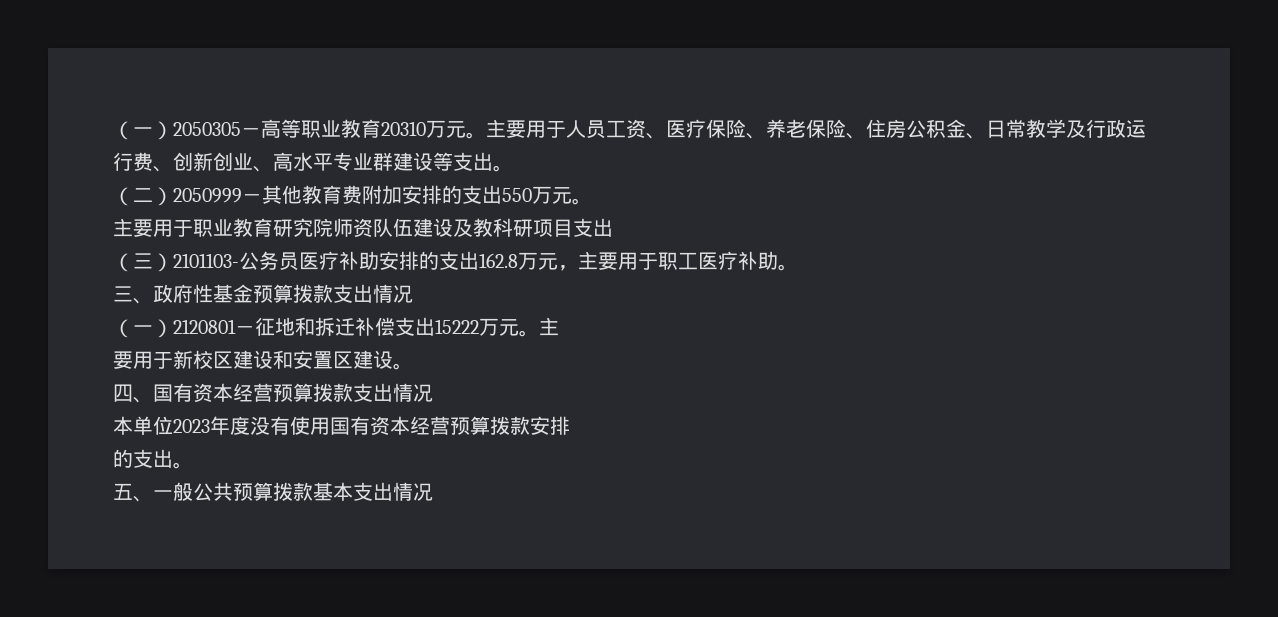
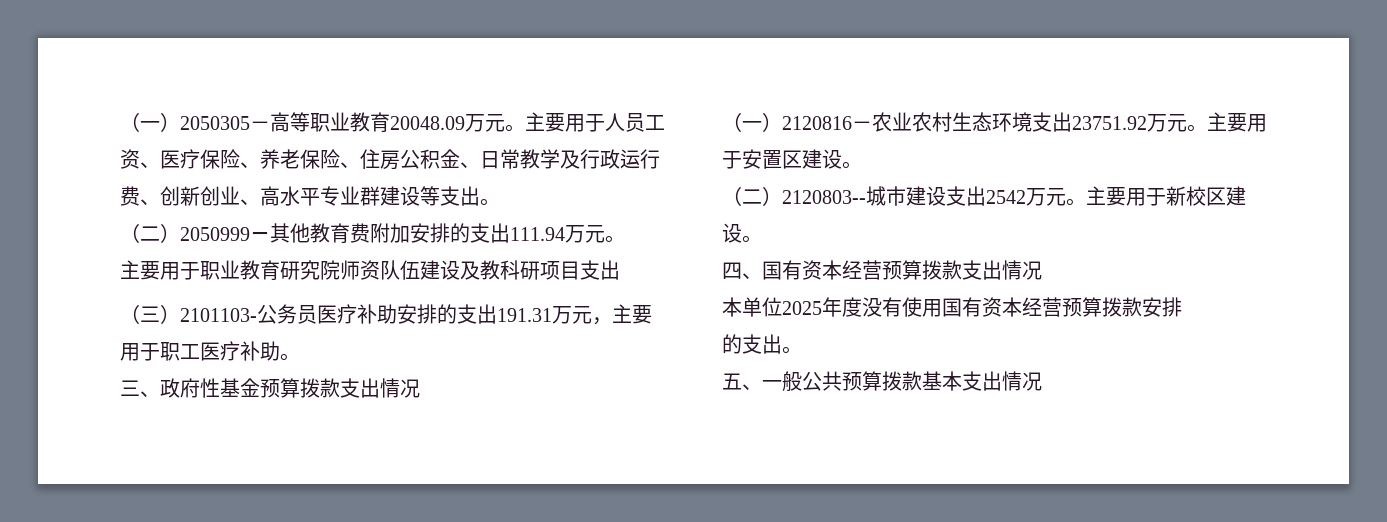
[381,121,426,136] 20310 -> [390,116,465,130] 20048.09
[502,188,532,202] 550 -> [510,227,565,241] 111.94
[479,253,518,268] 162.8 -> [497,308,552,322] 191.31
[173,317,559,337] 2120801－征地和拆迁补偿支出15222万元。主 // -> [782,112,1267,132] [722,149,862,169] [722,186,1106,206] 2120816－农业农村生态环境支出23751.92万元。主要用于安置区建设。 // （二）2120803--城市建设支出2542万元。主
[273,350,393,369] 和安置区建设 -> (742, 233) none
[173,419,210,433] 2023 -> [782,301,822,315] 2025

